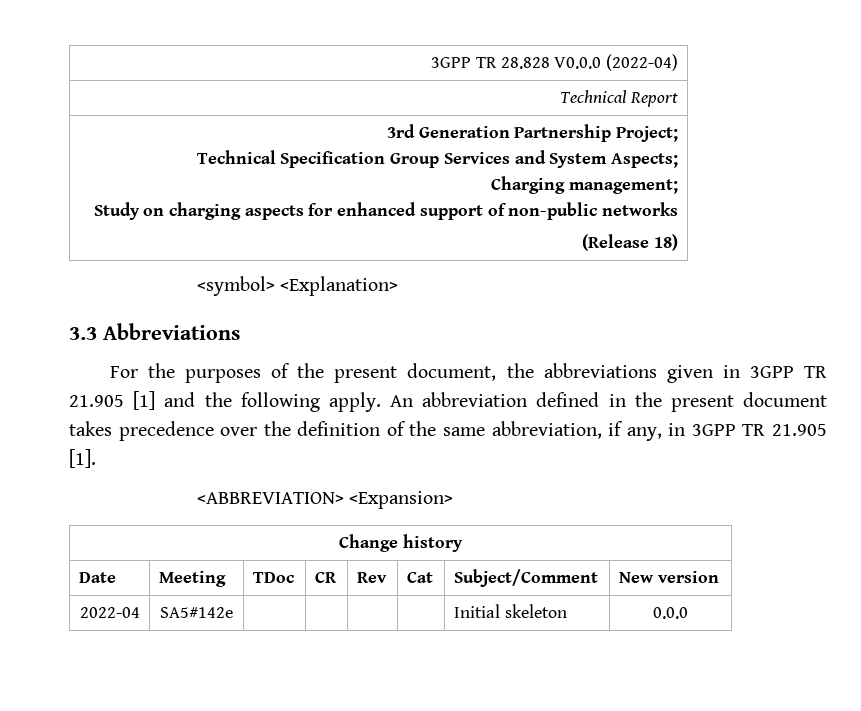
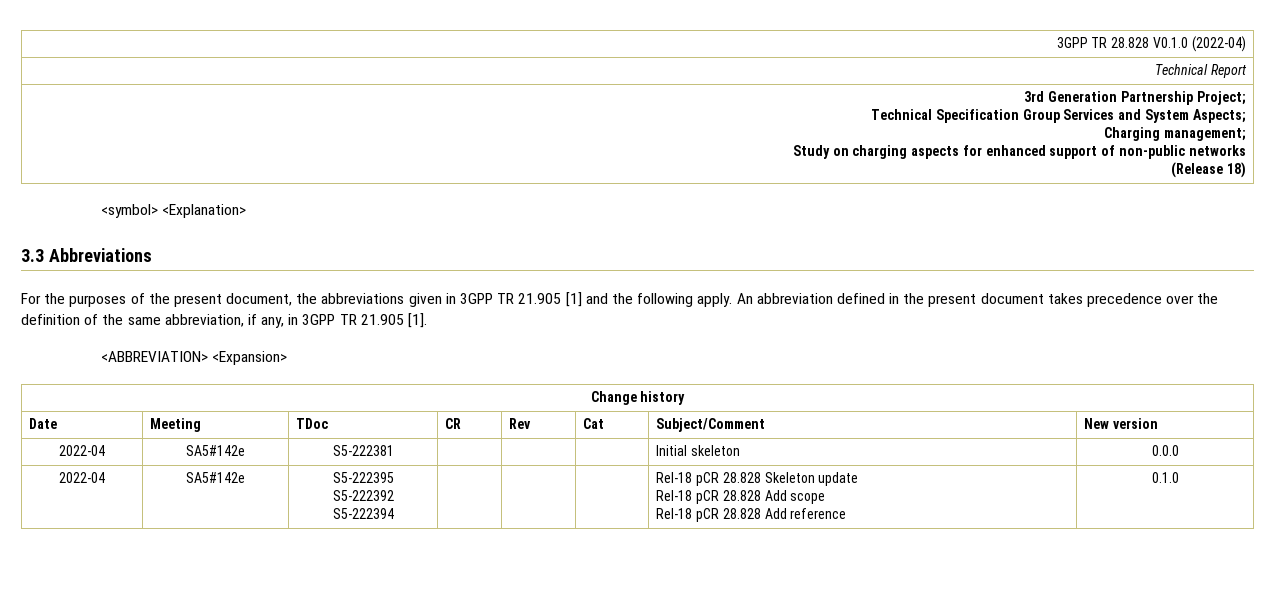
[554,57,602,69] V0.0.0 -> [1153,37,1189,48] V0.1.0
(233, 612) none -> [332,445,394,456] S5-222381
(688, 613) none -> [59,472,105,483] [186,472,246,483] [332,472,394,483] [332,490,394,501] [332,508,394,519] [656,472,859,486] [656,490,826,504] [656,508,847,522] [1151,472,1179,483] // 2022-04 | SA5#142e | S5-222395 // S5-222392 // S5-222394 | | | | Rel-18 pCR 28.828 Skeleton update // Rel-18 pCR 28.828 Add scope // Rel-18 pCR 28.828 Add reference | 0.1.0

